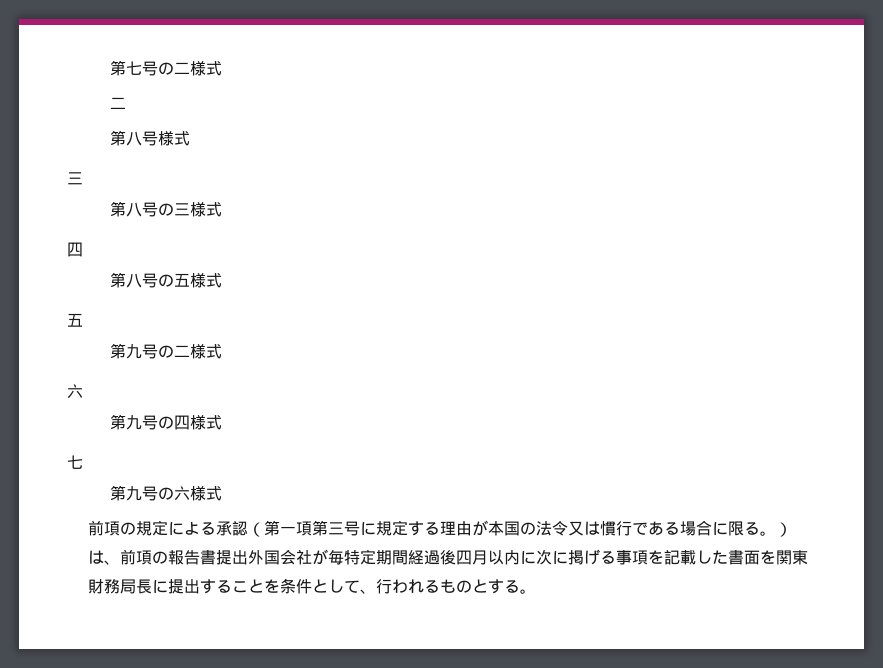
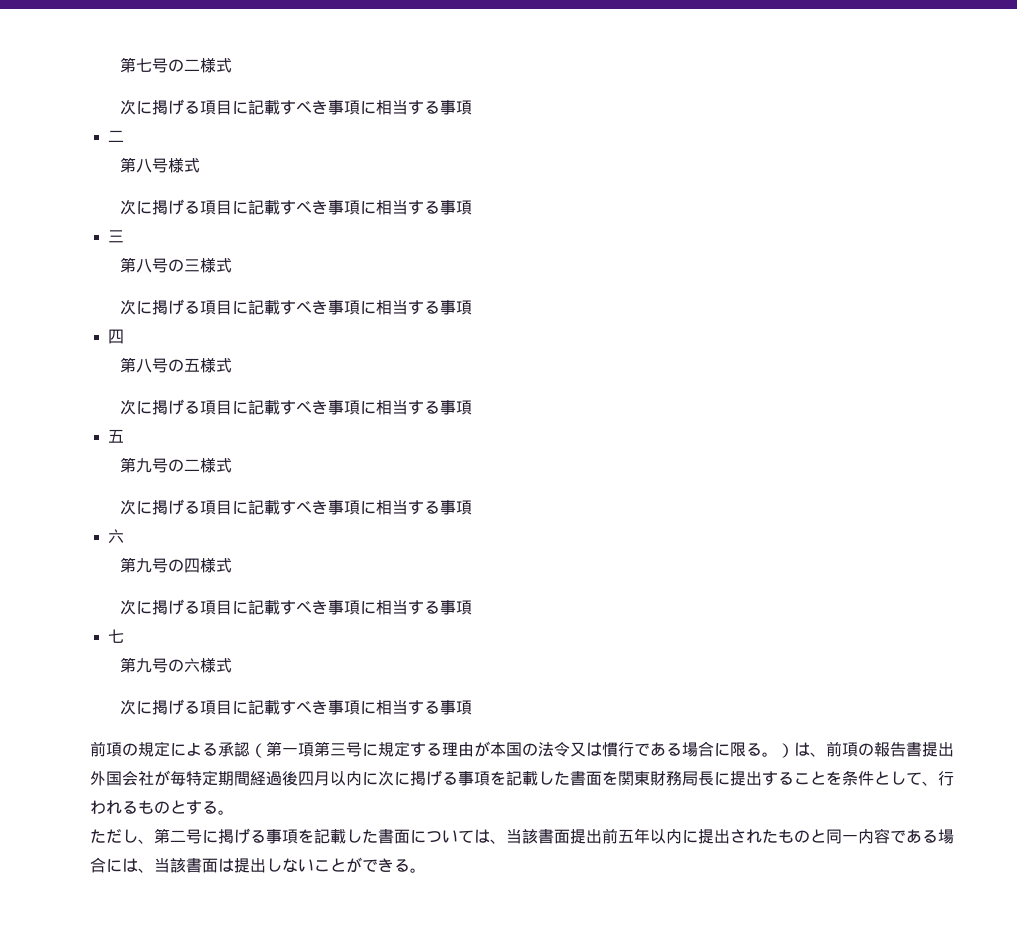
[109,97,126,109] [109,130,190,146] [67,172,83,185] [109,201,222,217] [67,242,83,257] [109,272,222,288] [67,313,83,327] [109,343,222,359] [67,384,83,399] [109,414,222,430] [67,455,83,469] [109,485,222,501] 二 // 第八号様式 // 三 // 第八号の三様式 // 四 // 第八号の五様式 // 五 // 第九号の二様式 // 六 // 第九号の四様式 // 七 // 第九号の六様式 -> [119,99,472,115] [107,130,124,142] [119,157,200,173] [119,199,472,215] [107,230,124,243] [119,257,232,273] [119,299,472,315] [107,329,124,344] [119,357,232,373] [119,399,472,415] [107,429,124,443] [119,457,232,473] [119,499,472,515] [107,529,124,544] [119,557,232,573] [119,599,472,615] [107,629,124,643] [119,657,232,673] [119,699,472,715] 次に掲げる項目に記載すべき事項に相当する事項 // 二 // 第八号様式 // 次に掲げる項目に記載すべき事項に相当する事項 // 三 // 第八号の三様式 // 次に掲げる項目に記載すべき事項に相当する事項 // 四 // 第八号の五様式 // 次に掲げる項目に記載すべき事項に相当する事項 // 五 // 第九号の二様式 // 次に掲げる項目に記載すべき事項に相当する事項 // 六 // 第九号の四様式 // 次に掲げる項目に記載すべき事項に相当する事項 // 七 // 第九号の六様式 // 次に掲げる項目に記載すべき事項に相当する事項
(537, 591) none -> [90,828,955,844] [90,857,427,873] // ただし、第二号に掲げる事項を記載した書面については、当該書面提出前五年以内に提出されたものと同一内容である場合には、当該書面は提出しないことができる。

